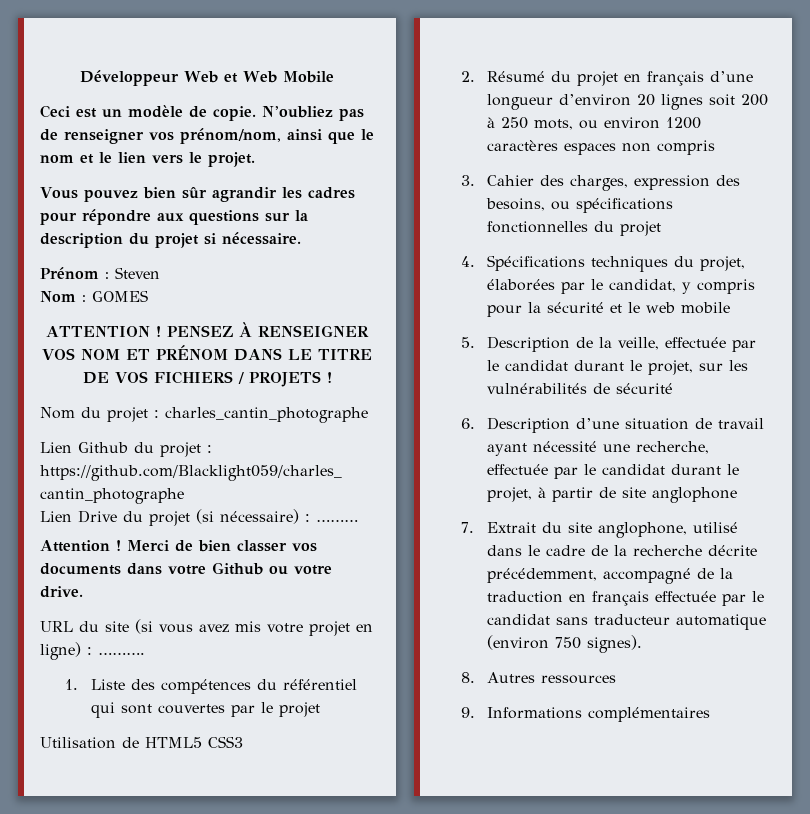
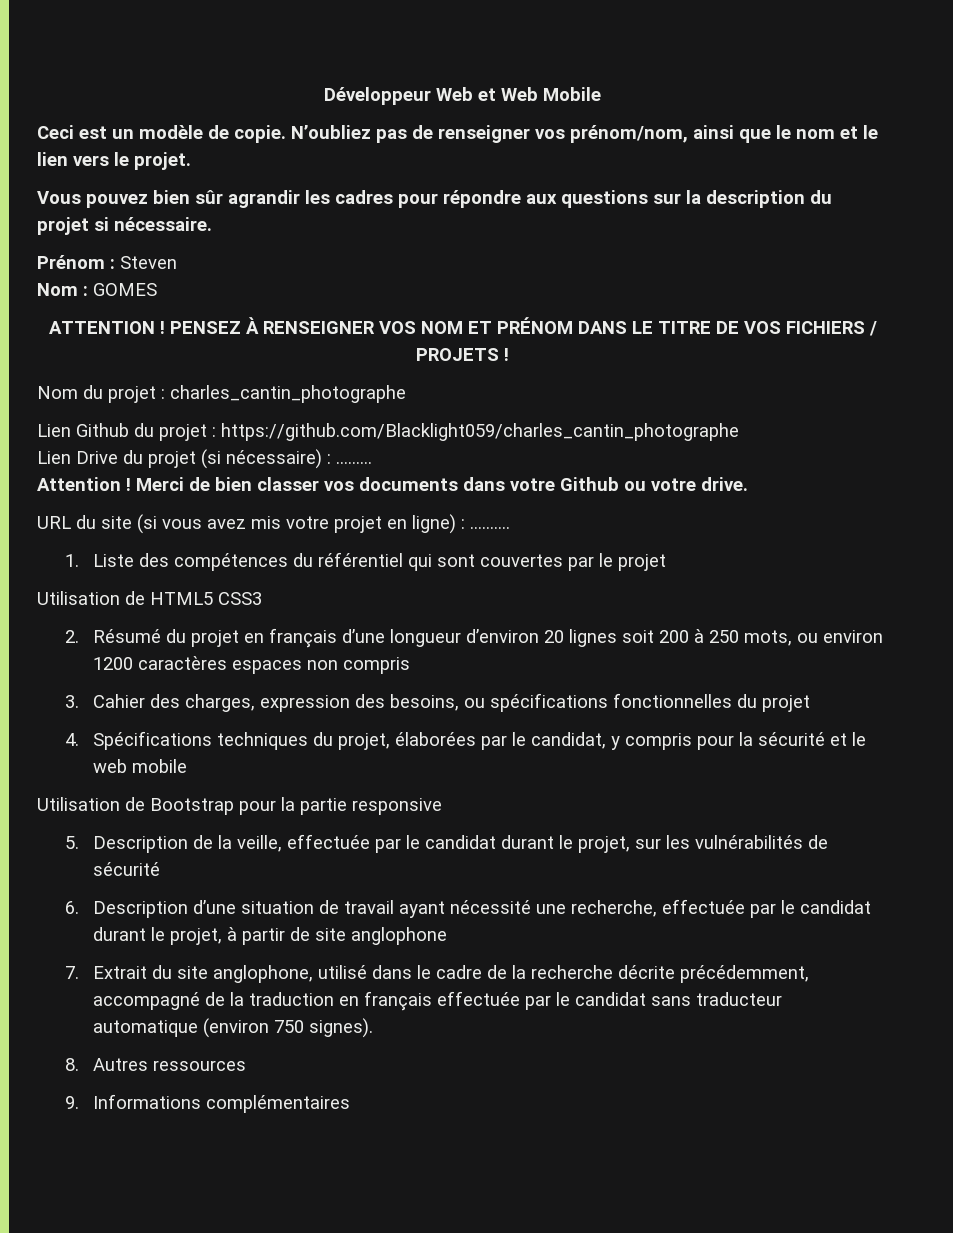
(730, 308) none -> [37,797,442,815] // Utilisation de Bootstrap pour la partie responsive

